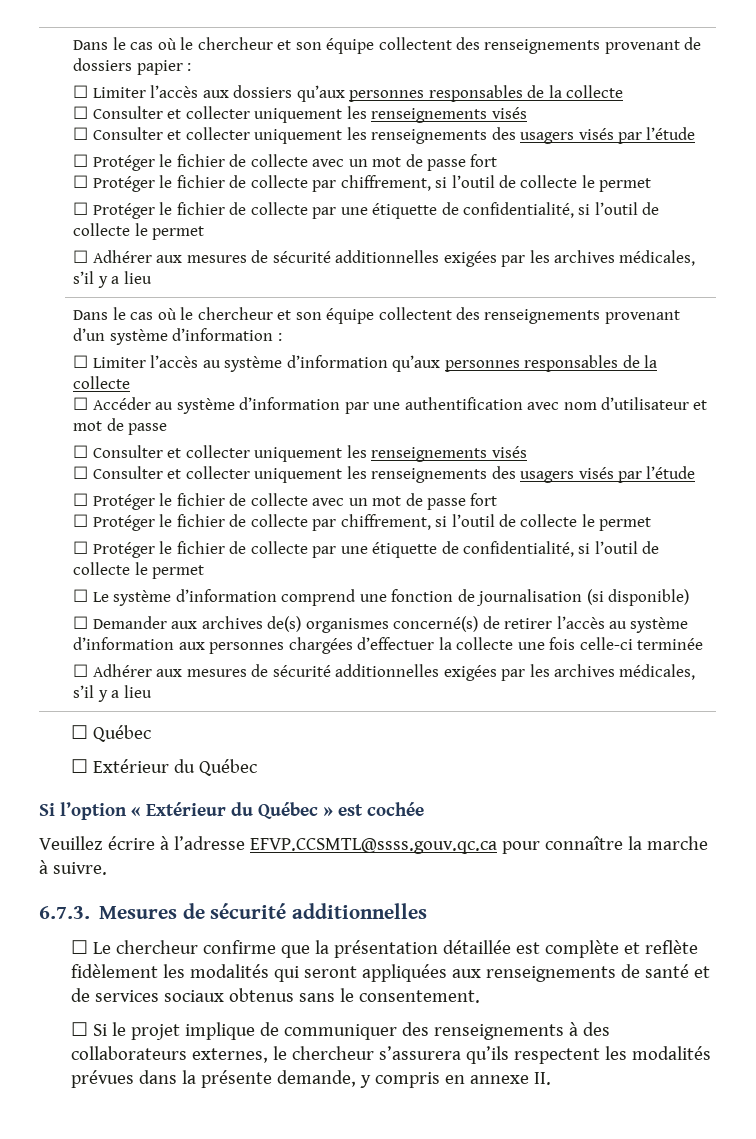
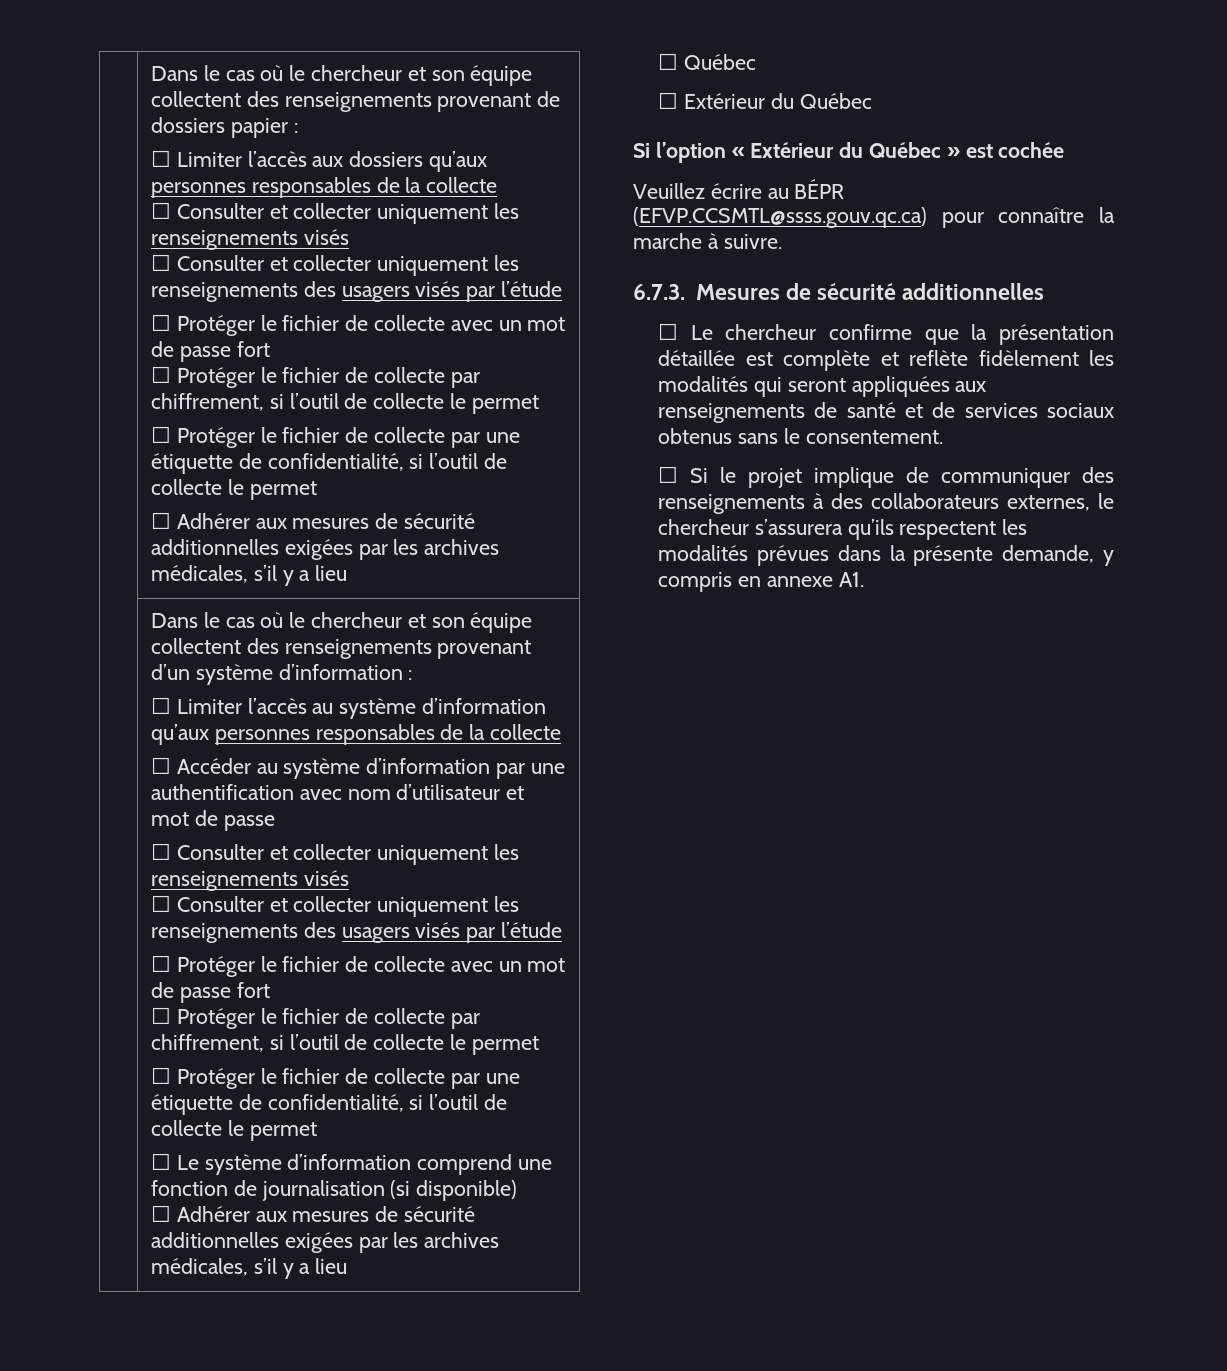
[73,616,689,633] [73,637,703,654] // ☐ Demander aux archives de(s) organismes concerné(s) de retirer l’accès au système d’information aux personnes chargées d’effectuer la collecte une fois celle-ci terminée -> (518, 1190) none
[159,836,497,854] à l’adresse EFVP.CCSMTL@ssss.gouv.qc.ca -> [767,179,845,199] [633,207,927,228] au BÉPR (EFVP.CCSMTL@ssss.gouv.qc.ca)
[533,1072,551,1085] II. -> [838,572,864,587] A1.

